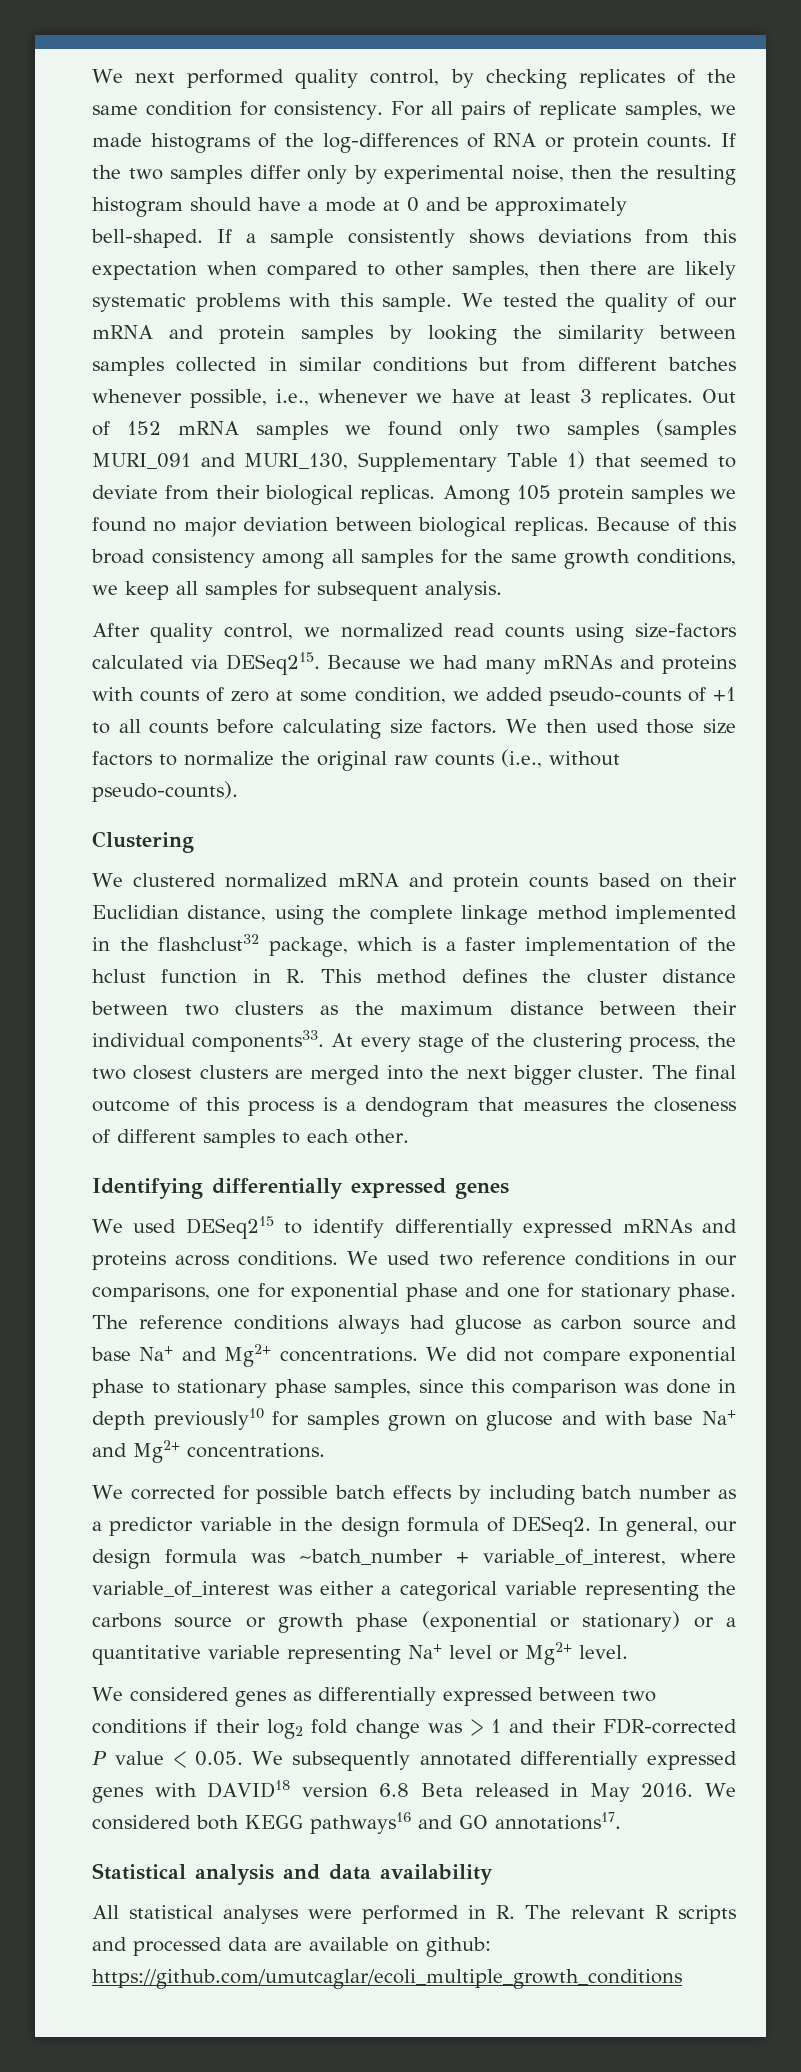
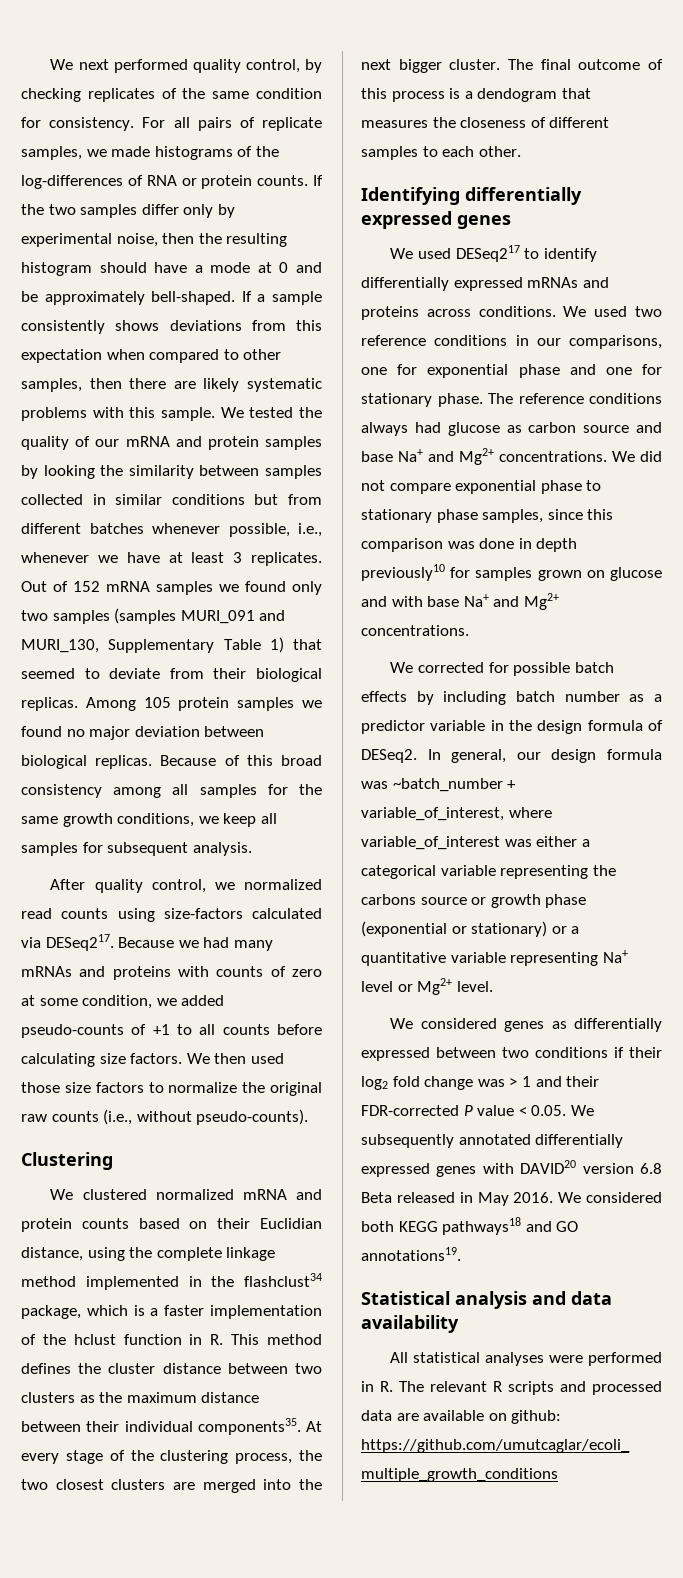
[225,652,320,675] DESeq215. -> [45,934,114,951] DESeq217.
[158,934,260,951] flashclust32 -> [244,1273,322,1287] flashclust34
[192,1030,325,1052] components33. -> [197,1418,301,1435] components35.
[185,1216,274,1239] DESeq215 -> [455,245,520,262] DESeq217
[207,1780,291,1798] DAVID18 -> [520,1160,577,1174] DAVID20
[310,1812,411,1834] pathways16 -> [442,1217,522,1235] pathways18
[495,1812,621,1830] annotations17. -> [361,1247,461,1261] annotations19.

